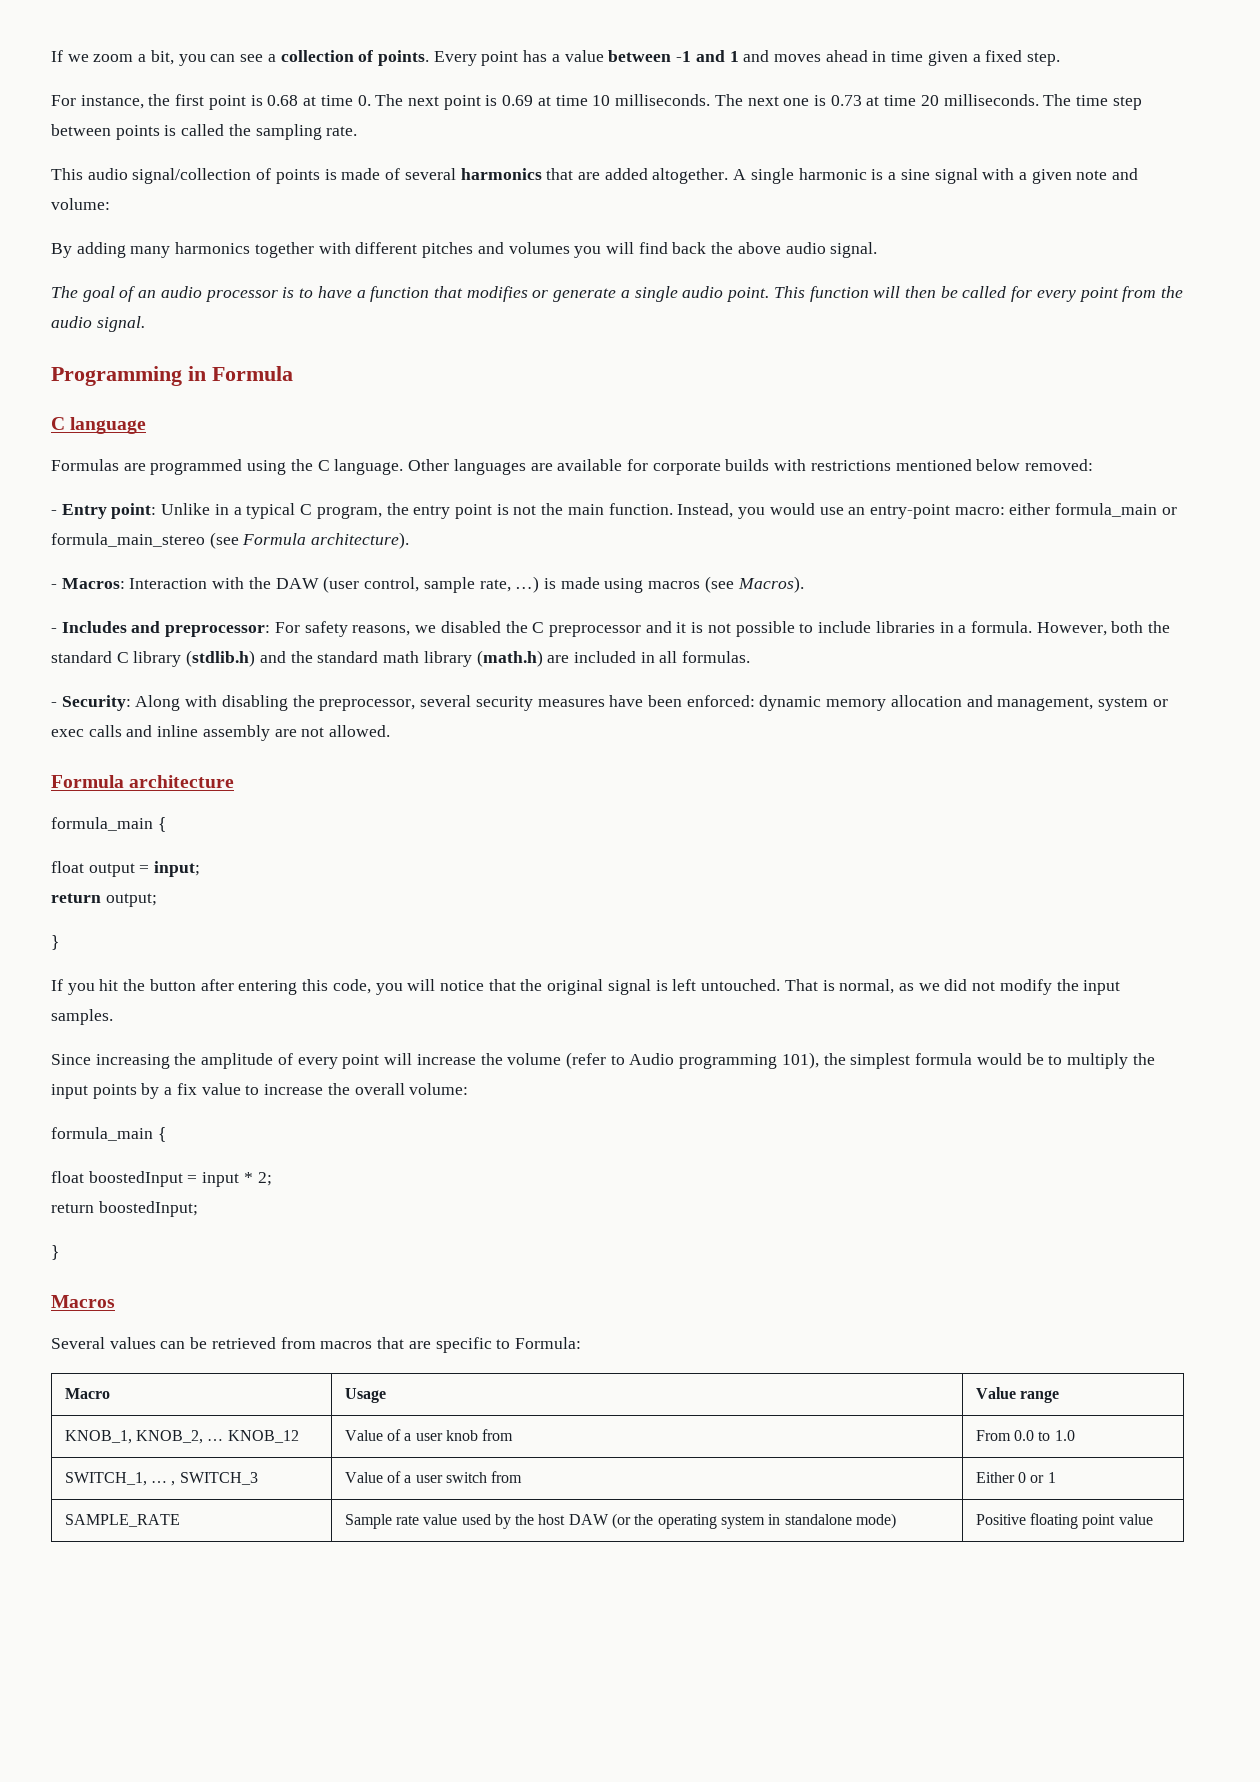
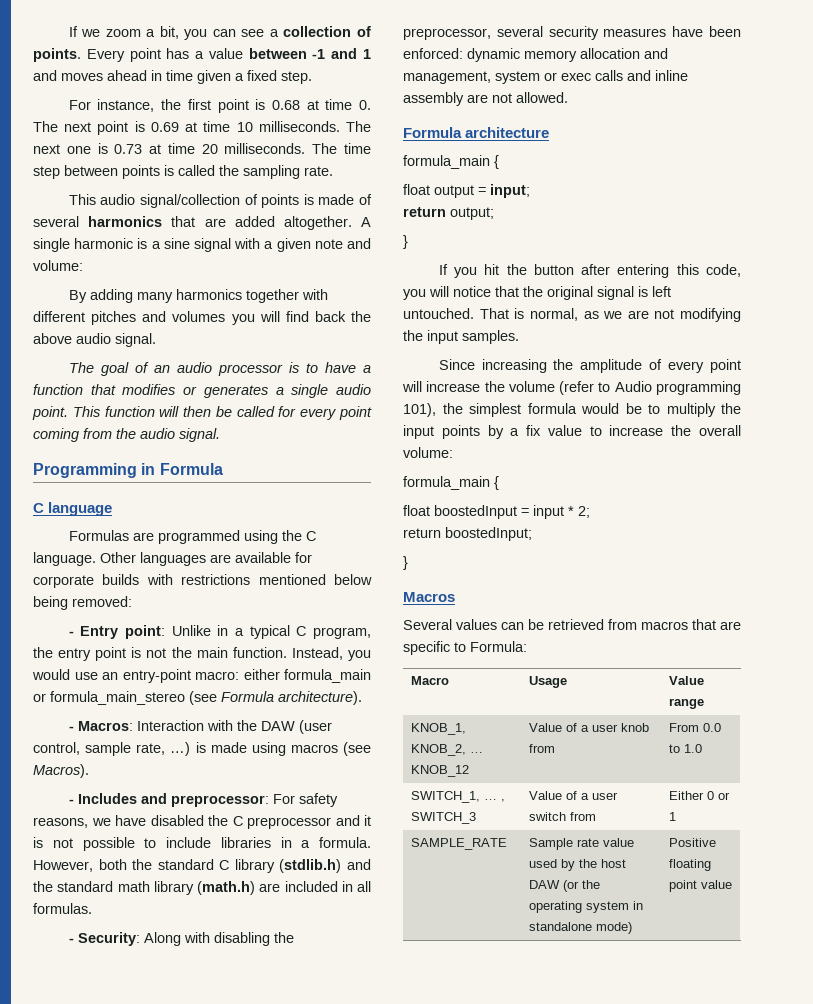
[553,288,617,302] generate -> [203,385,268,398] generates
(1119, 294) none -> [33,428,79,442] coming
(1021, 465) none -> [33,596,68,610] being
(437, 629) none -> [115,815,146,826] have
[944,979,1052,995] did not modify -> [627,308,741,322] are not modifying

